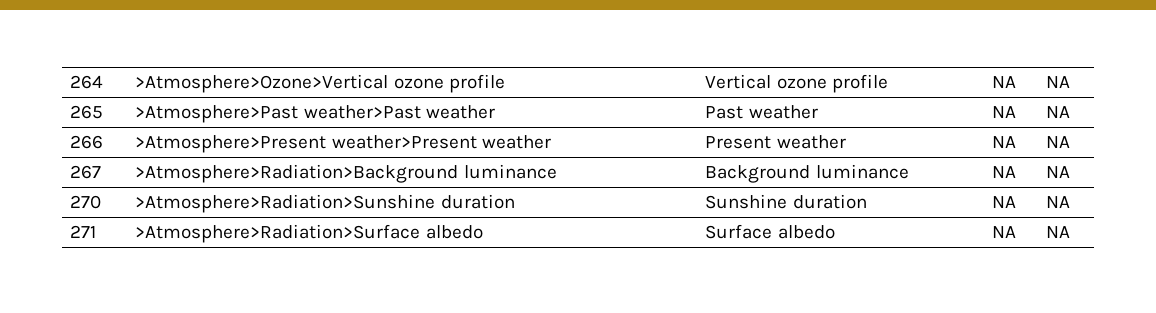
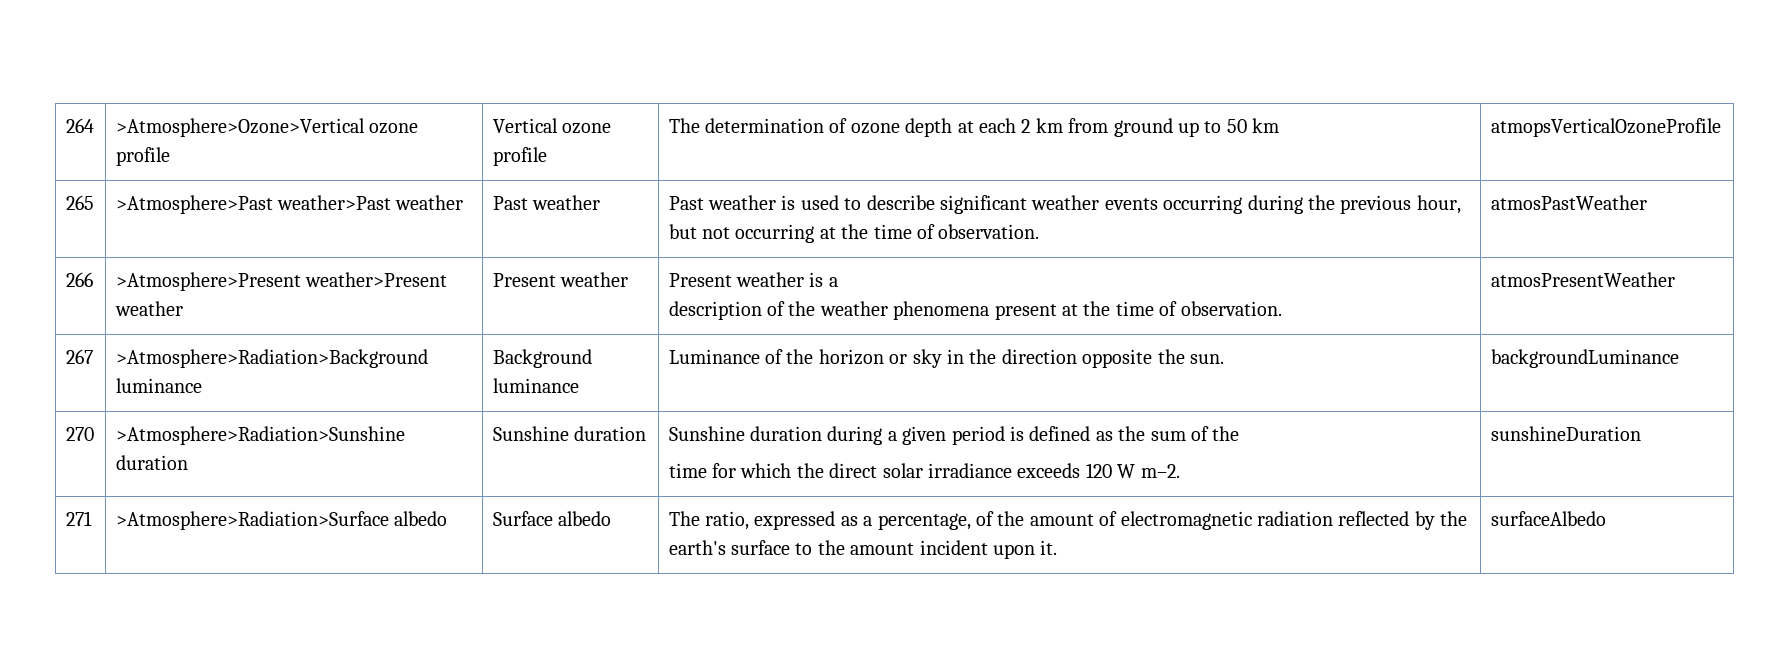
[992,76,1017,88] [1046,76,1071,88] NA | NA -> [668,118,1280,137] [1490,118,1721,137] The determination of ozone depth at each 2 km from ground up to 50 km | atmopsVerticalOzoneProfile
[992,106,1017,118] [1046,106,1071,118] NA | NA -> [668,195,1461,214] [668,224,1040,243] [1490,195,1647,210] Past weather is used to describe significant weather events occurring during the previous hour, but not occurring at the time of observation. | atmosPastWeather
[992,136,1017,148] [1046,136,1071,148] NA | NA -> [668,272,838,287] [668,301,1282,320] [1490,272,1675,287] Present weather is a // description of the weather phenomena present at the time of observation. | atmosPresentWeather
[992,166,1017,178] [1046,166,1071,178] NA | NA -> [668,349,1225,368] [1490,349,1679,368] Luminance of the horizon or sky in the direction opposite the sun. | backgroundLuminance
[992,196,1017,208] [1046,196,1071,208] NA | NA -> [668,426,1240,445] [668,463,1180,478] [1490,426,1641,441] Sunshine duration during a given period is defined as the sum of the // time for which the direct solar irradiance exceeds 120 W m–2. | sunshineDuration
[992,226,1017,238] [1046,226,1071,238] NA | NA -> [668,511,1468,530] [668,540,1058,559] [1490,511,1606,526] The ratio, expressed as a percentage, of the amount of electromagnetic radiation reflected by the earth's surface to the amount incident upon it. | surfaceAlbedo

